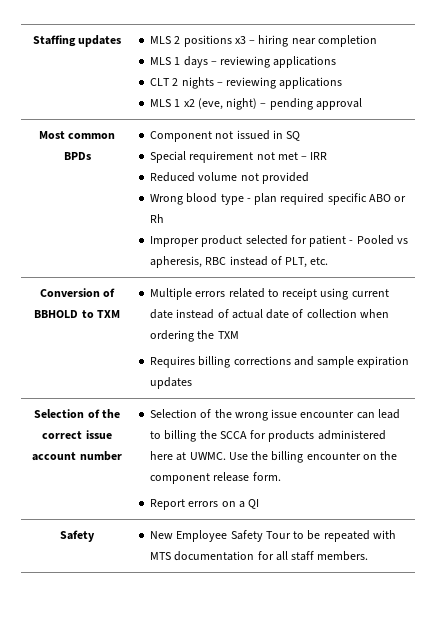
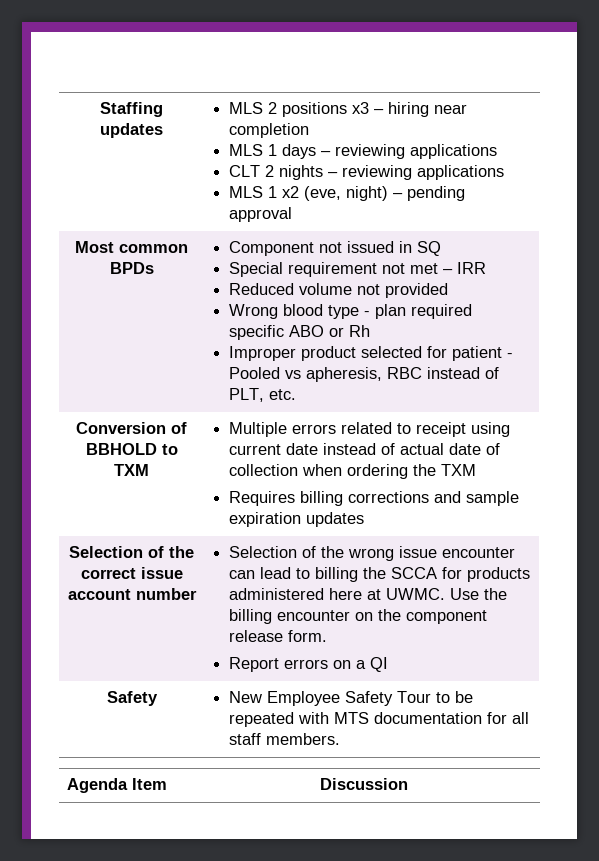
(369, 556) none -> [67,778,168,793] [320,778,409,790] // Agenda Item | Discussion

